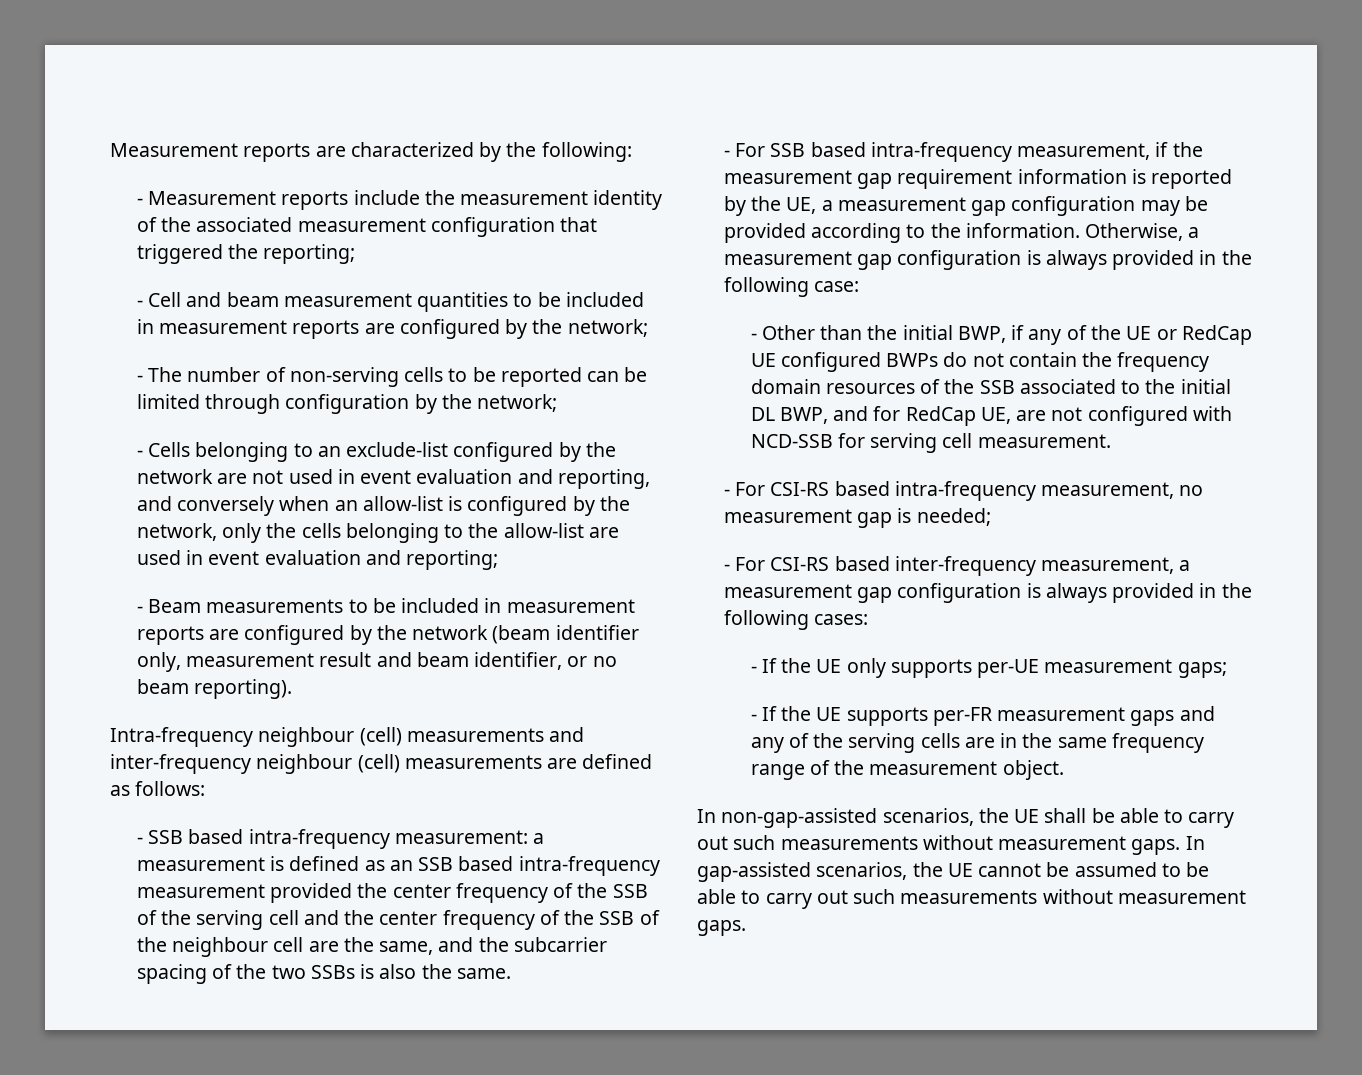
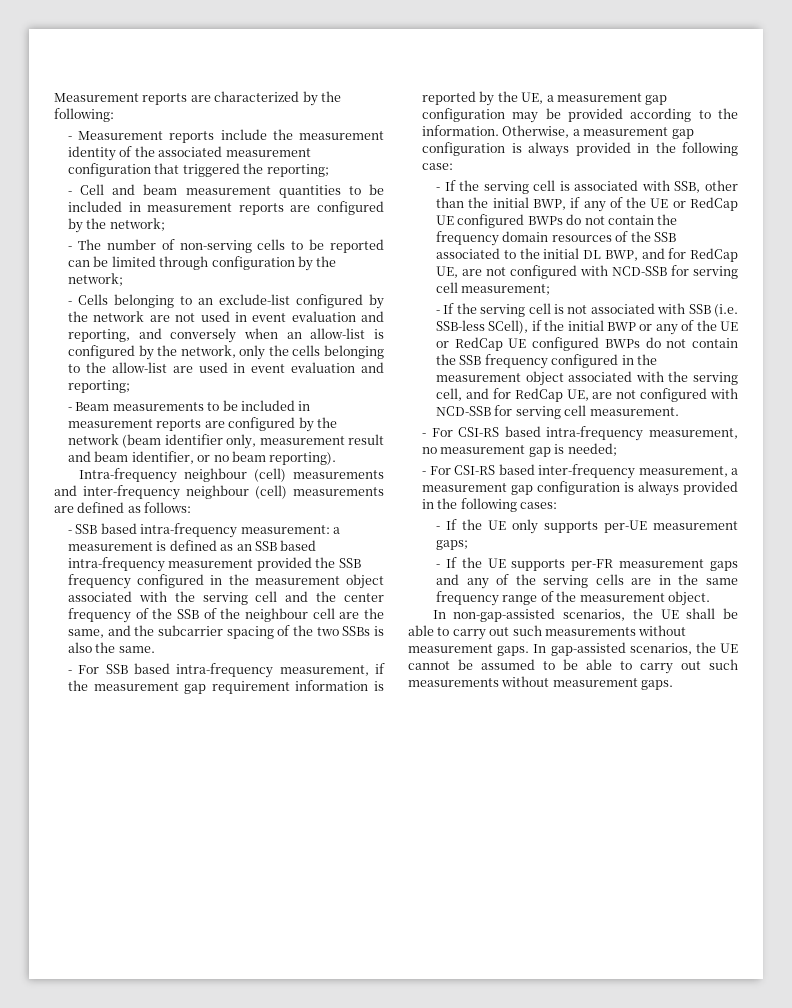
[392,883,648,903] [136,910,157,925] center frequency of the SSB of -> [338,558,361,568] [68,574,385,589] [68,591,167,602] SSB frequency configured in the measurement object associated with
[761,325,815,340] Other -> [444,180,738,194] If the serving cell is associated with SSB, other
(973, 440) none -> [461,284,551,295] [436,303,738,317] [436,320,738,335] [436,337,738,351] [436,354,657,369] [436,371,738,386] [436,388,738,402] [436,405,587,419] measurement; // - If the serving cell is not associated with SSB (i.e. SSB-less SCell), if the initial BWP or any of the UE or RedCap UE configured BWPs do not contain the SSB frequency configured in the measurement object associated with the serving cell, and for RedCap UE, are not configured with NCD-SSB for serving cell

